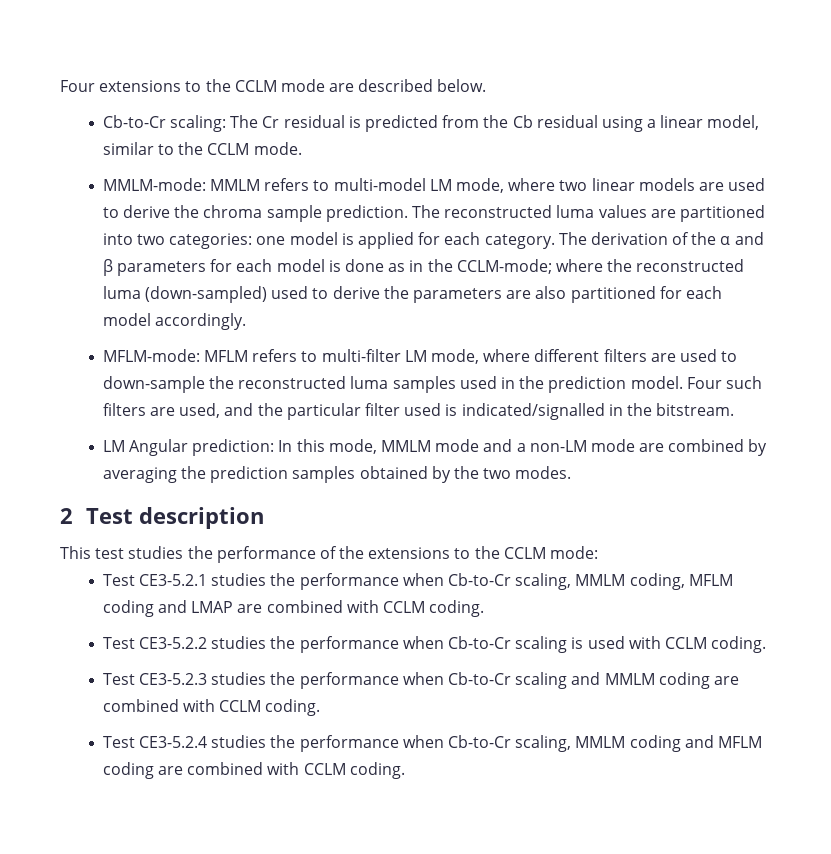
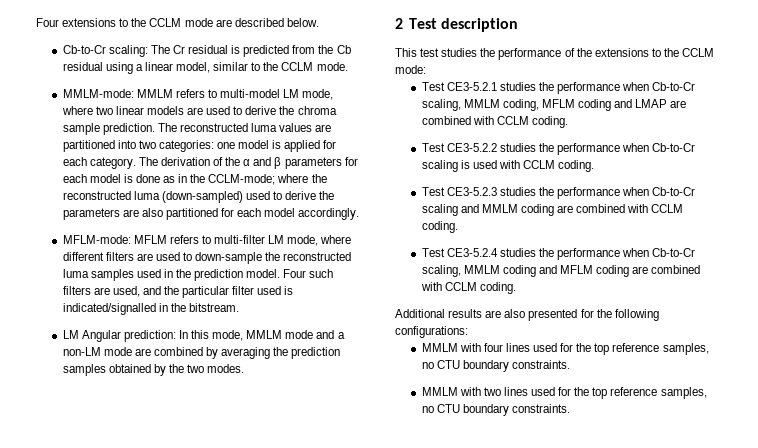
(405, 770) none -> [395,309,659,321] [395,326,468,338] [421,343,709,355] [421,360,570,372] [421,387,707,399] [421,404,570,416] // Additional results are also presented for the following configurations: // MMLM with four lines used for the top reference samples, no CTU boundary constraints. // MMLM with two lines used for the top reference samples, no CTU boundary constraints.

